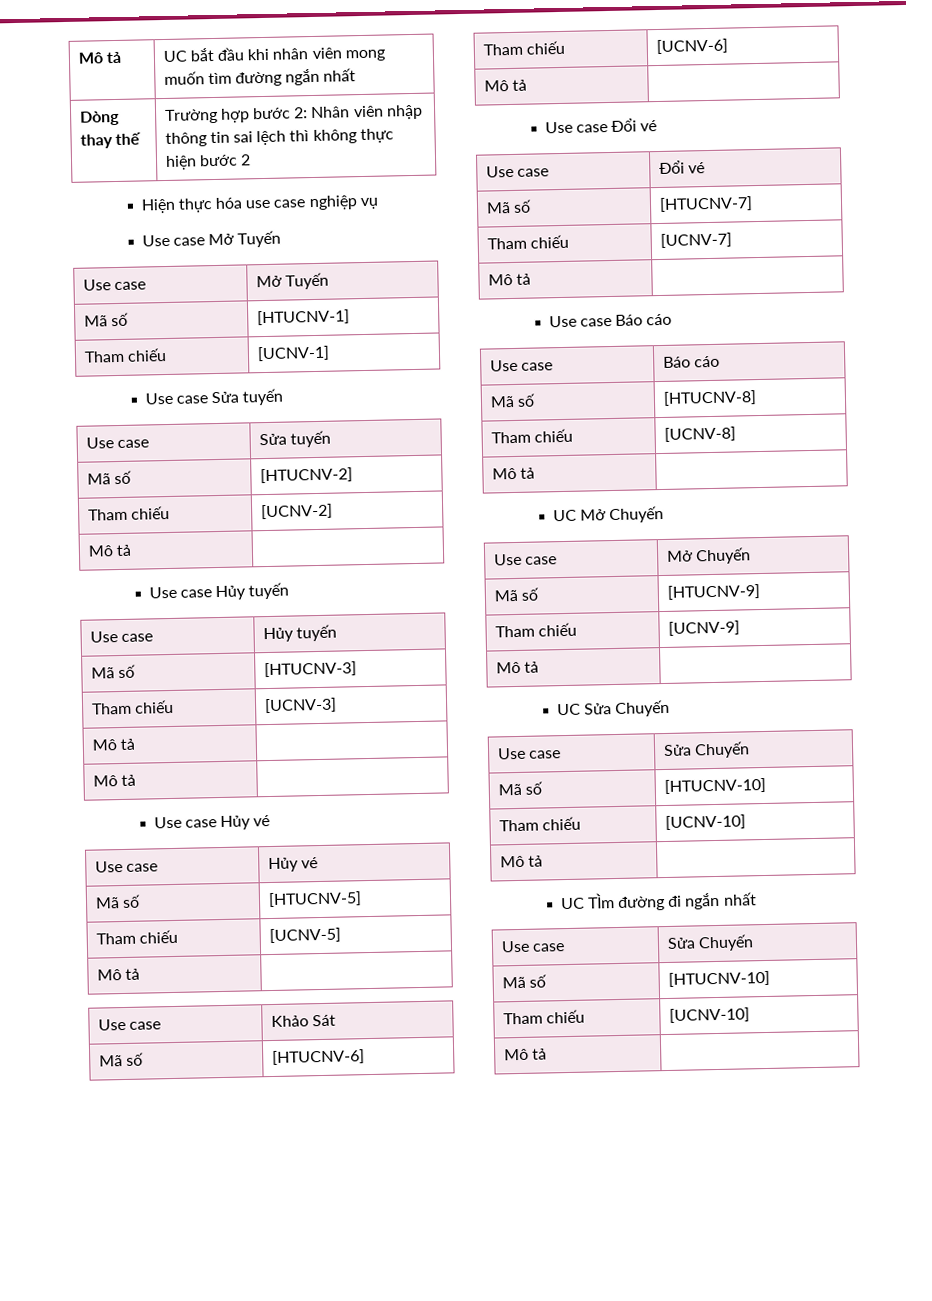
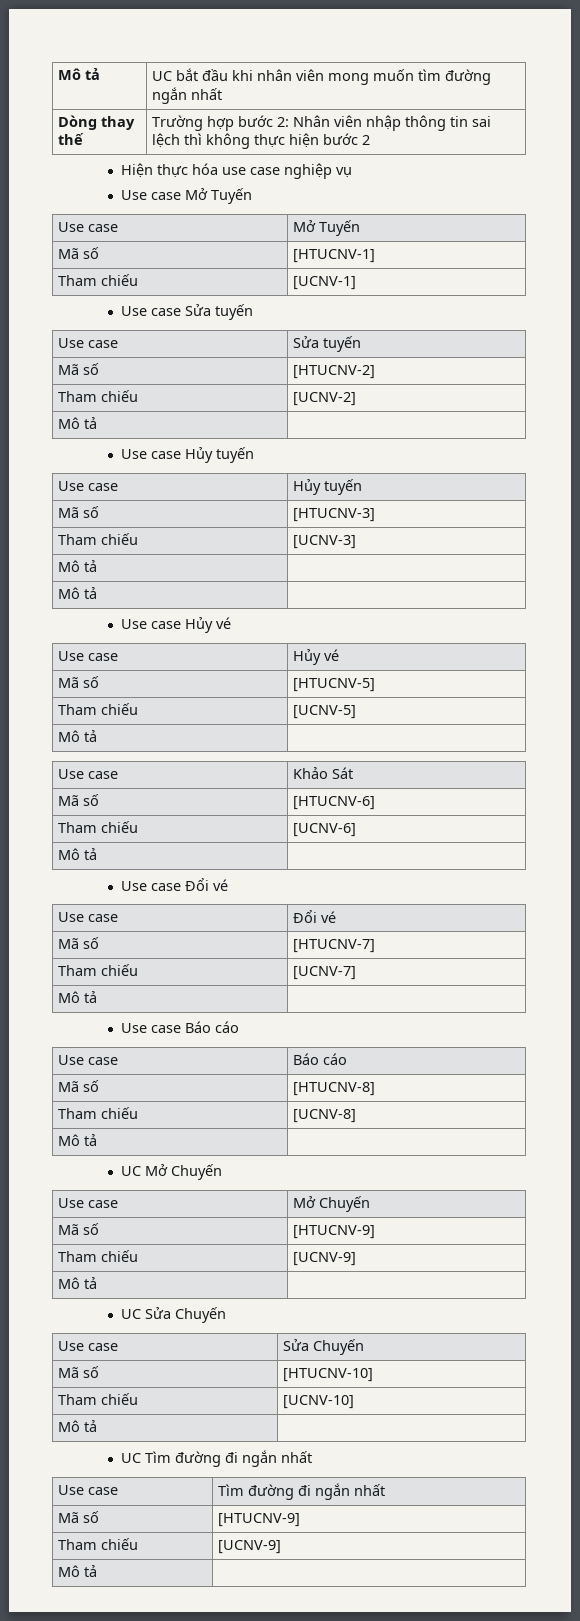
[586,893,615,909] TÌm -> [145,1451,172,1463] Tìm
[666,934,754,952] [501,974,547,989] [667,970,770,987] [502,1009,585,1025] [668,1007,750,1023] Sửa Chuyến // Mã số | [HTUCNV-10] // Tham chiếu | [UCNV-10] -> [218,1483,386,1500] [58,1511,100,1523] [218,1513,301,1527] [58,1538,139,1550] [218,1540,282,1554] Tìm đường đi ngắn nhất // Mã số | [HTUCNV-9] // Tham chiếu | [UCNV-9]

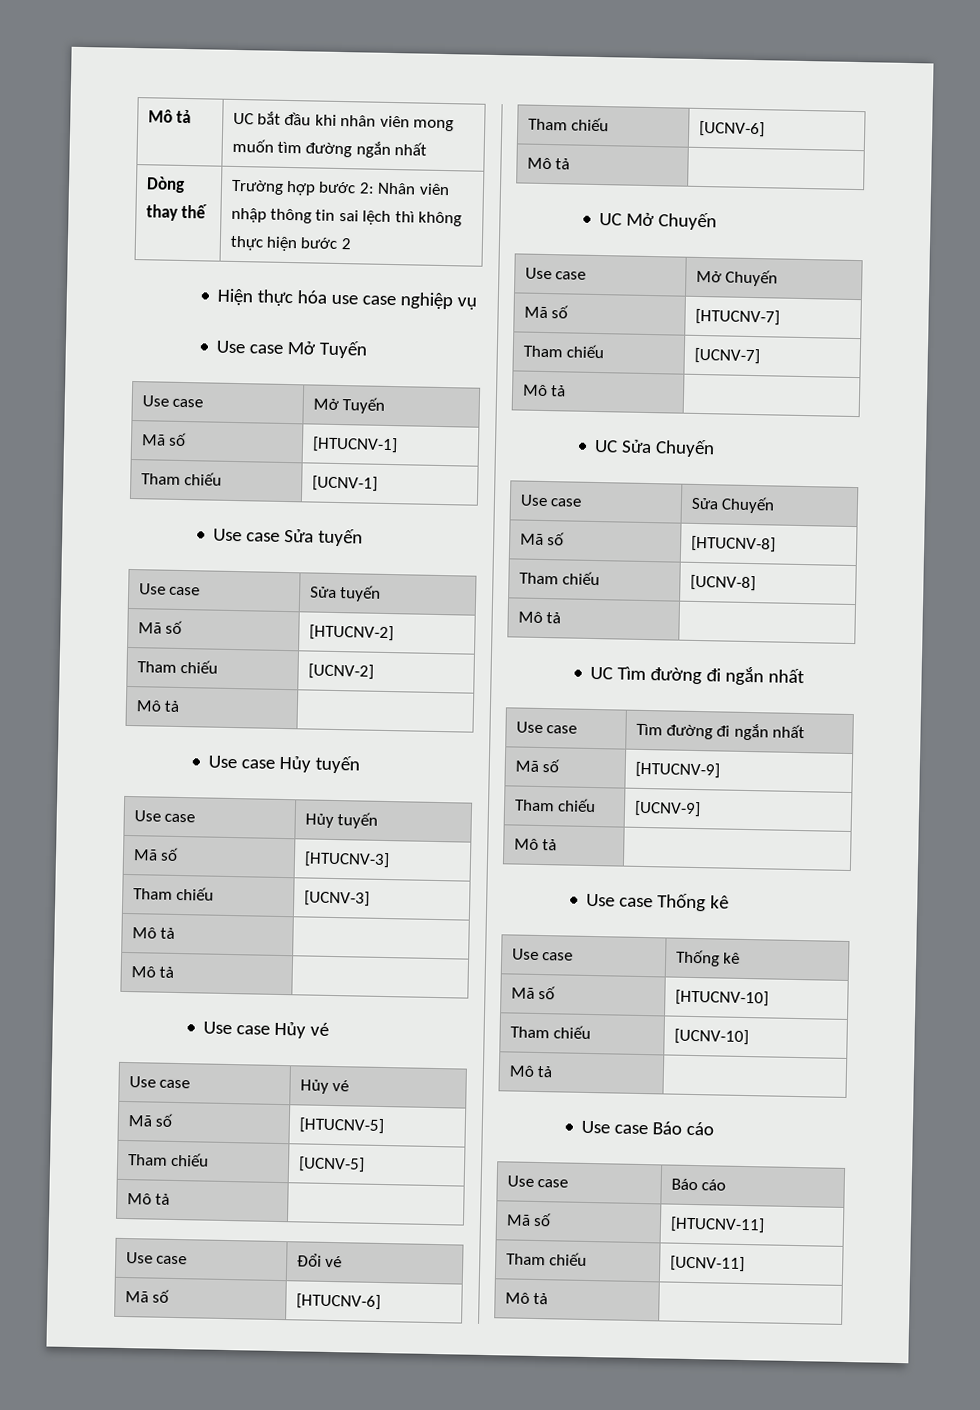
[293,767,354,779] Khảo Sát -> [296,1253,343,1268] Đổi vé
[121,878,229,891] [58,912,119,922] [293,910,337,923] [58,937,100,949] [293,939,376,953] [58,964,139,976] [293,966,357,980] [58,991,98,1003] [121,1021,240,1033] [58,1055,119,1065] [293,1053,348,1065] [58,1080,100,1092] [293,1082,376,1096] [58,1107,139,1119] [293,1109,357,1123] [58,1134,98,1146] // Use case Đổi vé // Use case | Đổi vé // Mã số | [HTUCNV-7] // Tham chiếu | [UCNV-7] // Mô tả | // Use case Báo cáo // Use case | Báo cáo // Mã số | [HTUCNV-8] // Tham chiếu | [UCNV-8] // Mô tả | -> (571, 164) none
[293,1225,376,1239] [58,1250,139,1262] [293,1252,357,1266] [HTUCNV-9] // Tham chiếu | [UCNV-9] -> [694,308,780,326] [522,344,605,359] [693,347,760,365] [HTUCNV-7] // Tham chiếu | [UCNV-7]
[283,1368,374,1382] [58,1393,139,1405] [283,1395,355,1409] [HTUCNV-10] // Tham chiếu | [UCNV-10] -> [690,535,776,553] [518,571,601,586] [689,574,756,592] [HTUCNV-8] // Tham chiếu | [UCNV-8]
(98, 1571) none -> [586,893,730,912] [511,948,574,961] [674,949,741,967] [510,985,557,1000] [674,989,769,1007] [509,1025,592,1040] [673,1028,749,1046] [508,1065,554,1078] [581,1120,715,1136] [506,1175,569,1188] [670,1178,727,1191] [505,1212,553,1227] [669,1216,765,1234] [505,1252,588,1266] [669,1255,745,1273] [504,1292,549,1305] // Use case Thống kê // Use case | Thống kê // Mã số | [HTUCNV-10] // Tham chiếu | [UCNV-10] // Mô tả | // Use case Báo cáo // Use case | Báo cáo // Mã số | [HTUCNV-11] // Tham chiếu | [UCNV-11] // Mô tả |

